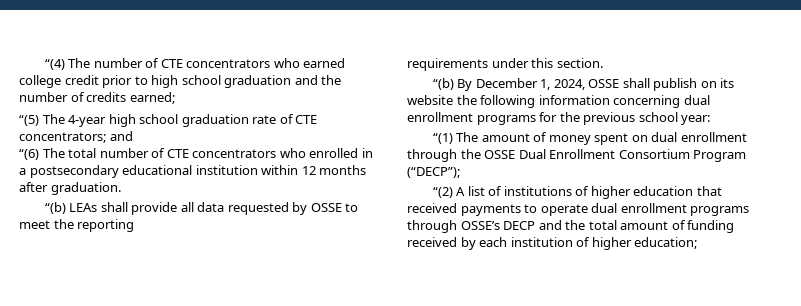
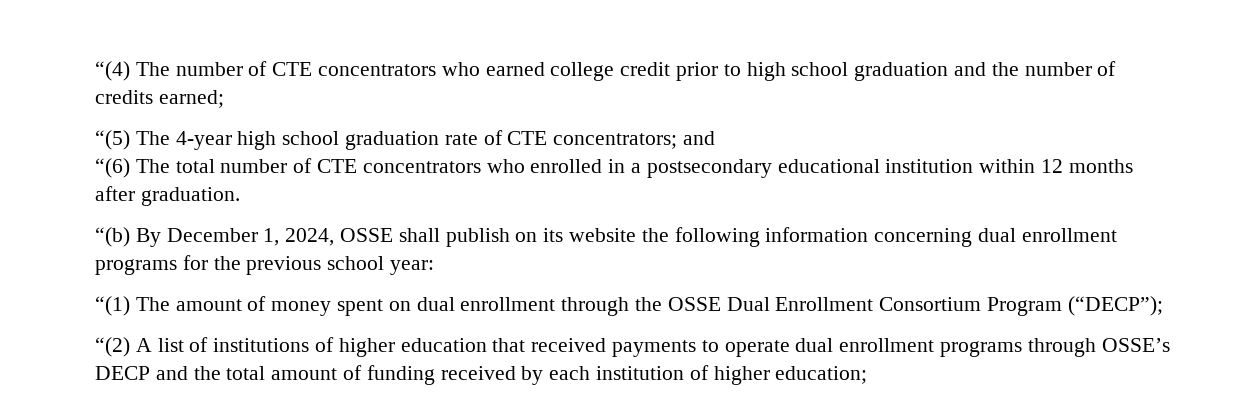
[44,202,359,215] [19,219,135,232] [407,58,603,71] // “(b) LEAs shall provide all data requested by OSSE to meet the reporting // requirements under this section. -> (240, 196) none

